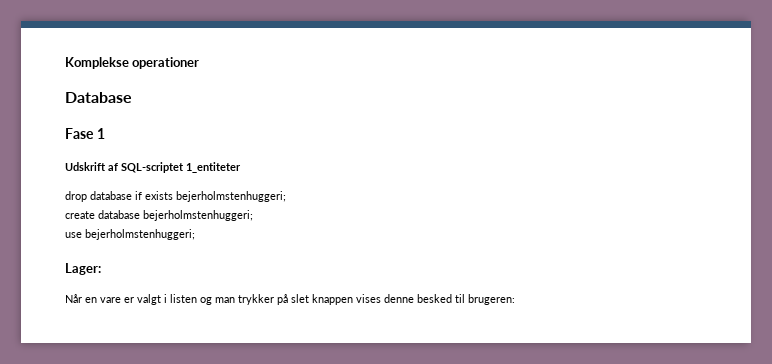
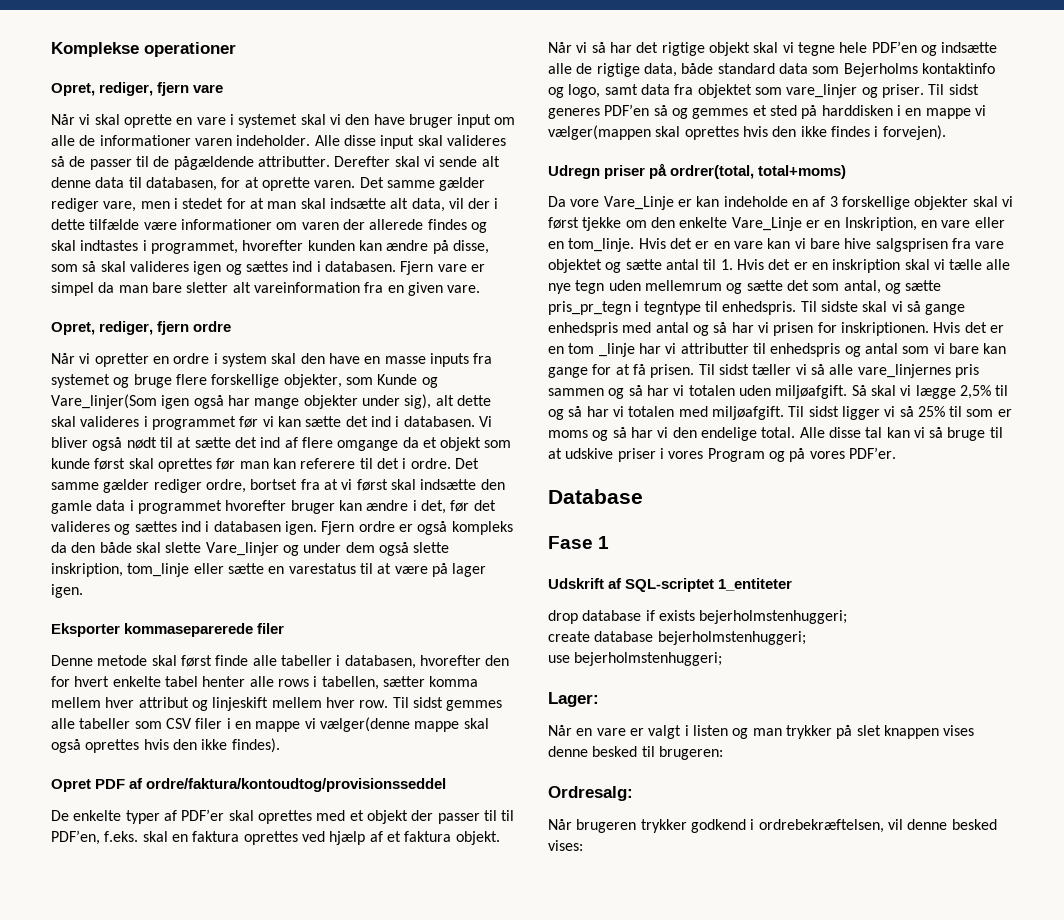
(200, 63) none -> [51,82,224,96] [51,114,516,128] [51,135,506,149] [51,156,500,170] [51,177,486,191] [51,198,499,212] [51,219,487,233] [51,240,489,254] [51,261,485,275] [51,282,481,296] [51,321,232,335] [51,353,493,367] [51,374,438,388] [51,394,491,409] [51,416,492,430] [51,437,512,451] [51,458,479,472] [51,479,505,493] [51,500,496,514] [51,521,513,535] [51,542,450,556] [51,563,487,577] [51,584,83,598] [51,623,285,637] [51,655,510,669] [51,676,479,690] [51,697,503,711] [51,717,489,732] [51,738,280,753] [51,778,447,792] [51,809,515,824] [51,830,500,845] [548,41,998,56] [548,63,995,77] [548,84,979,98] [548,104,986,119] [548,125,946,140] [548,163,847,179] [548,196,1013,210] [548,217,1005,231] [548,238,1005,252] [548,259,1011,273] [548,280,942,294] [548,301,966,315] [548,322,1004,336] [548,343,1007,357] [548,364,979,378] [548,385,1009,399] [548,406,1012,420] [548,427,1003,441] [548,447,896,462] // Opret, rediger, fjern vare // Når vi skal oprette en vare i systemet skal vi den have bruger input om alle de informationer varen indeholder. Alle disse input skal valideres så de passer til de pågældende attributter. Derefter skal vi sende alt denne data til databasen, for at oprette varen. Det samme gælder rediger vare, men i stedet for at man skal indsætte alt data, vil der i dette tilfælde være informationer om varen der allerede findes og skal indtastes i programmet, hvorefter kunden kan ændre på disse, som så skal valideres igen og sættes ind i databasen. Fjern vare er simpel da man bare sletter alt vareinformation fra en given vare. // Opret, rediger, fjern ordre // Når vi opretter en ordre i system skal den have en masse inputs fra systemet og bruge flere forskellige objekter, som Kunde og Vare_linjer(Som igen også har mange objekter under sig), alt dette skal valideres i programmet før vi kan sætte det ind i databasen. Vi bliver også nødt til at sætte det ind af flere omgange da et objekt som kunde først skal oprettes før man kan referere til det i ordre. Det samme gælder rediger ordre, bortset fra at vi først skal indsætte den gamle data i programmet hvorefter bruger kan ændre i det, før det valideres og sættes ind i databasen igen. Fjern ordre er også kompleks da den både skal slette Vare_linjer og under dem også slette inskription, tom_linje eller sætte en varestatus til at være på lager igen. // Eksporter kommaseparerede filer // Denne metode skal først finde alle tabeller i databasen, hvorefter den for hvert enkelte tabel henter alle rows i tabellen, sætter komma mellem hver attribut og linjeskift mellem hver row. Til sidst gemmes alle tabeller som CSV filer i en mappe vi vælger(denne mappe skal også oprettes hvis den ikke findes). // Opret PDF af ordre/faktura/kontoudtog/provisionsseddel // De enkelte typer af PDF’er skal oprettes med et objekt der passer til til PDF’en, f.eks. skal en faktura oprettes ved hjælp af et faktura objekt. Når vi så har det rigtige objekt skal vi tegne hele PDF’en og indsætte alle de rigtige data, både standard data som Bejerholms kontaktinfo og logo, samt data fra objektet som vare_linjer og priser. Til sidst generes PDF’en så og gemmes et sted på harddisken i en mappe vi vælger(mappen skal oprettes hvis den ikke findes i forvejen). // Udregn priser på ordrer(total, total+moms) // Da vore Vare_Linje er kan indeholde en af 3 forskellige objekter skal vi først tjekke om den enkelte Vare_Linje er en Inskription, en vare eller en tom_linje. Hvis det er en vare kan vi bare hive salgsprisen fra vare objektet og sætte antal til 1. Hvis det er en inskription skal vi tælle alle nye tegn uden mellemrum og sætte det som antal, og sætte pris_pr_tegn i tegntype til enhedspris. Til sidste skal vi så gange enhedspris med antal og så har vi prisen for inskriptionen. Hvis det er en tom _linje har vi attributter til enhedspris og antal som vi bare kan gange for at få prisen. Til sidst tæller vi så alle vare_linjernes pris sammen og så har vi totalen uden miljøafgift. Så skal vi lægge 2,5% til og så har vi totalen med miljøafgift. Til sidst ligger vi så 25% til som er moms og så har vi den endelige total. Alle disse tal kan vi så bruge til at udskive priser i vores Program og på vores PDF’er.
(515, 299) none -> [548,786,633,801] [548,819,997,833] [548,840,583,851] // Ordresalg: // Når brugeren trykker godkend i ordrebekræftelsen, vil denne besked vises:

